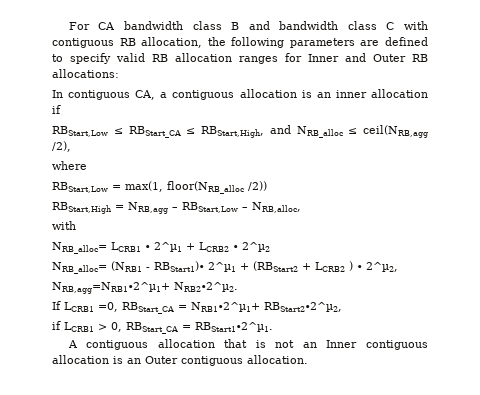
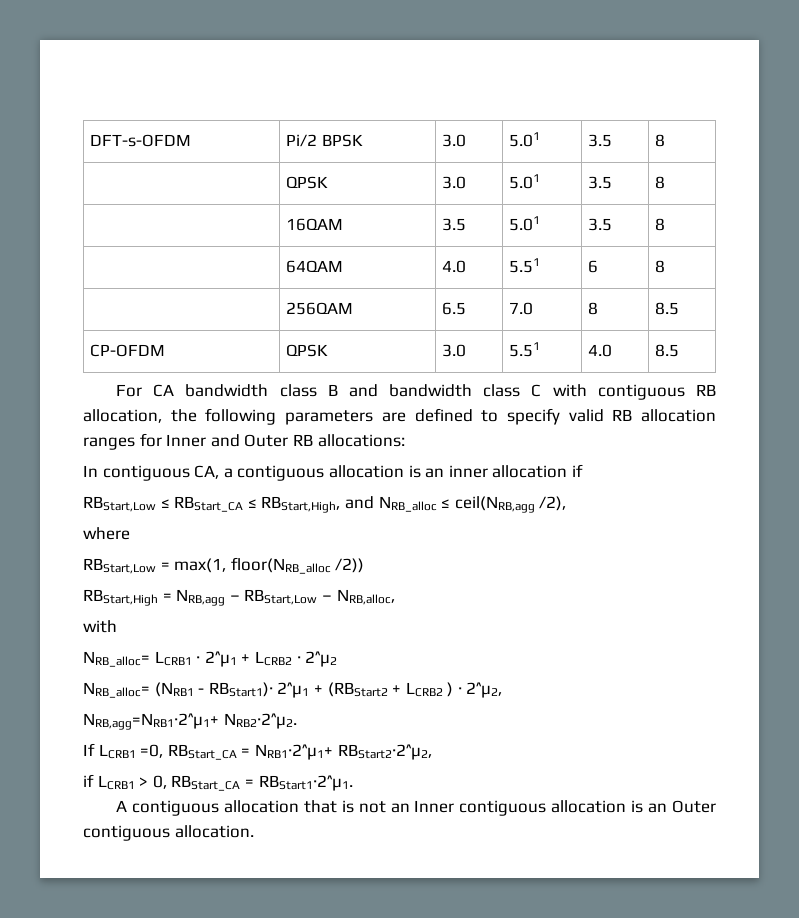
(68, 26) none -> [90,134,192,147] [286,134,363,147] [442,134,467,147] [509,132,541,147] [588,134,613,147] [655,134,666,147] [286,176,329,189] [442,176,467,189] [509,174,541,189] [588,176,613,189] [655,176,666,189] [286,218,344,231] [442,218,467,231] [509,216,541,231] [588,218,613,231] [655,218,666,231] [286,260,344,273] [442,260,467,273] [509,258,541,273] [588,260,599,273] [655,260,666,273] [286,302,354,315] [442,302,467,315] [509,302,534,315] [588,302,599,315] [655,302,680,315] [90,344,166,357] [286,344,329,357] [442,344,467,357] [509,342,541,357] [588,344,613,357] [655,344,680,357] DFT-s-OFDM | Pi/2 BPSK | 3.0 | 5.01 | 3.5 | 8 // | QPSK | 3.0 | 5.01 | 3.5 | 8 // | 16QAM | 3.5 | 5.01 | 3.5 | 8 // | 64QAM | 4.0 | 5.51 | 6 | 8 // | 256QAM | 6.5 | 7.0 | 8 | 8.5 // CP-OFDM | QPSK | 3.0 | 5.51 | 4.0 | 8.5 //

